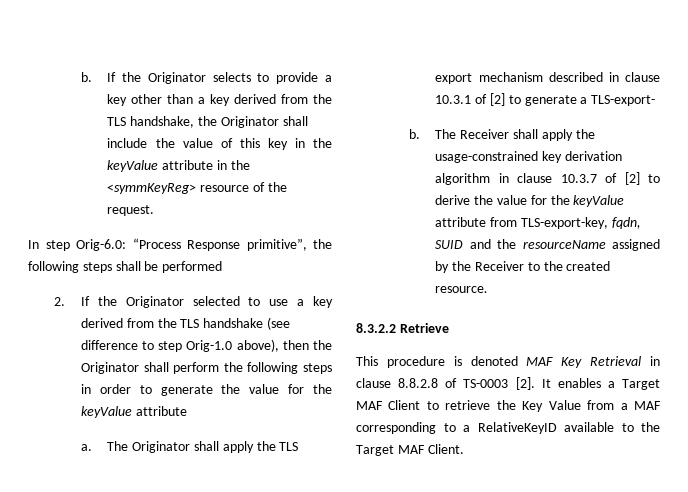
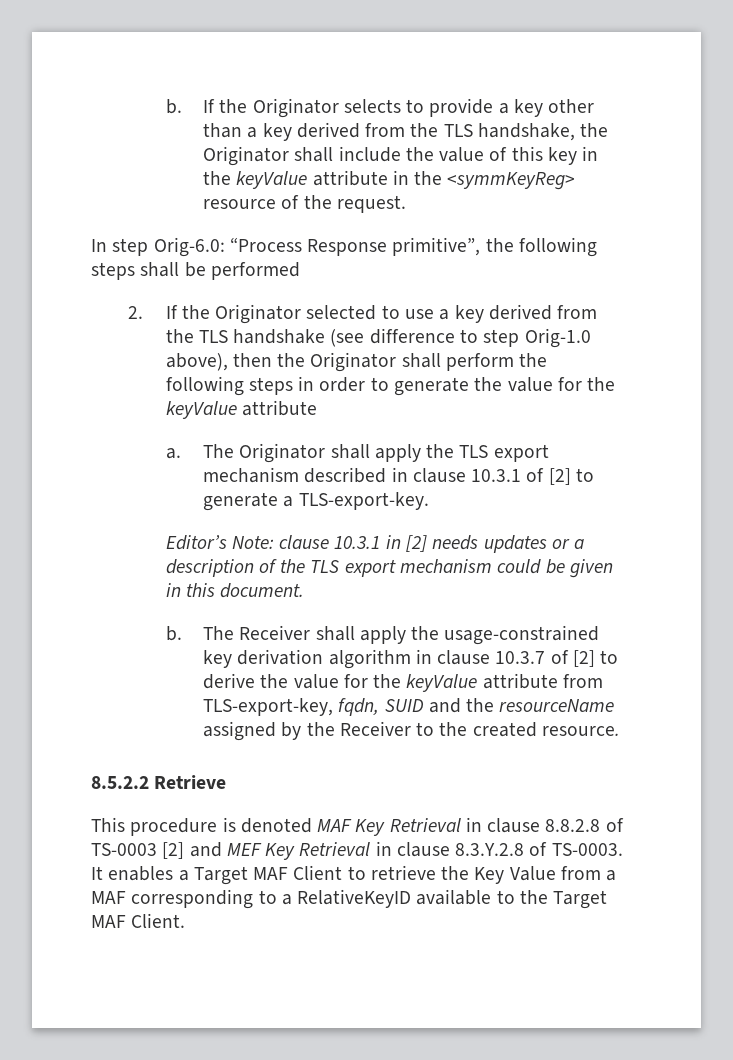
[591,95,656,106] TLS-export- -> [298,492,429,510] [165,535,585,553] [165,559,613,578] [165,583,305,598] TLS-export-key. // Editor’s Note: clause 10.3.1 in [2] needs updates or a description of the TLS export mechanism could be given in this document.
[356,323,396,333] 8.3.2.2 -> [91,776,149,789] 8.5.2.2
[515,377,535,390] [2]. -> [162,841,623,860] [2] and MEF Key Retrieval in clause 8.3.Y.2.8 of TS-0003.

